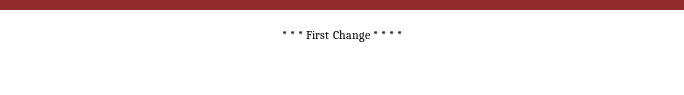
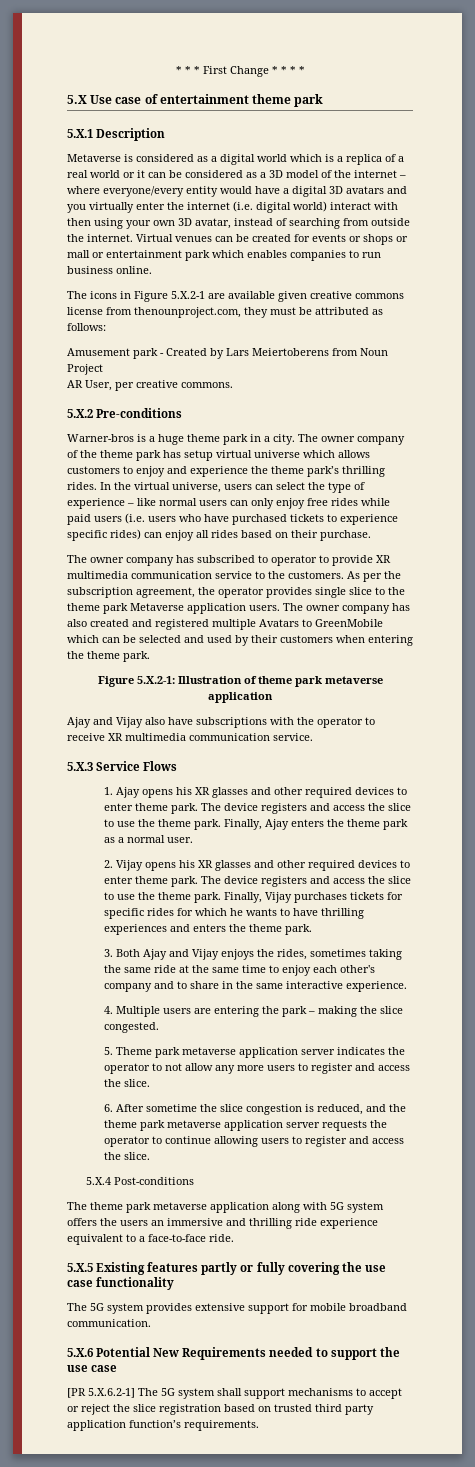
(403, 35) none -> [67,94,324,107] [67,128,166,141] [67,154,404,165] [67,170,406,178] [67,186,407,197] [67,201,398,213] [67,218,410,229] [67,234,408,245] [67,250,381,261] [67,266,152,274] [67,291,404,302] [67,307,383,318] [67,323,106,331] [67,348,388,359] [67,364,103,375] [67,380,233,391] [67,408,183,418] [67,434,405,445] [67,450,370,461] [67,466,385,477] [67,482,365,493] [67,498,390,509] [67,513,398,525] [67,529,371,541] [67,555,391,566] [67,571,401,582] [67,587,405,598] [67,603,410,614] [67,619,383,630] [67,635,413,646] [67,651,150,662] [97,676,383,687] [208,692,273,703] [67,717,375,728] [67,733,313,741] [67,761,178,771] [104,787,408,798] [104,803,412,814] [104,819,409,830] [104,835,194,843] [104,860,411,871] [104,876,412,887] [104,892,404,903] [104,908,365,919] [104,924,313,935] [104,949,403,960] [104,965,376,976] [104,981,408,992] [104,1006,404,1017] [104,1022,160,1033] [104,1047,406,1058] [104,1063,411,1074] [104,1079,151,1087] [104,1104,407,1115] [104,1120,388,1131] [104,1136,405,1147] [104,1152,151,1160] [85,1177,194,1185] [67,1202,384,1213] [67,1218,378,1229] [67,1234,234,1245] [67,1262,386,1275] [67,1277,175,1290] [67,1303,407,1314] [67,1319,151,1327] [67,1347,400,1360] [67,1365,118,1372] [67,1388,402,1399] [67,1404,374,1415] [67,1420,259,1431] // 5.X Use case of entertainment theme park // 5.X.1 Description // Metaverse is considered as a digital world which is a replica of a real world or it can be considered as a 3D model of the internet – where everyone/every entity would have a digital 3D avatars and you virtually enter the internet (i.e. digital world) interact with then using your own 3D avatar, instead of searching from outside the internet. Virtual venues can be created for events or shops or mall or entertainment park which enables companies to run business online. // The icons in Figure 5.X.2-1 are available given creative commons license from thenounproject.com, they must be attributed as follows: // Amusement park - Created by Lars Meiertoberens from Noun Project // AR User, per creative commons. // 5.X.2 Pre-conditions // Warner-bros is a huge theme park in a city. The owner company of the theme park has setup virtual universe which allows customers to enjoy and experience the theme park’s thrilling rides. In the virtual universe, users can select the type of experience – like normal users can only enjoy free rides while paid users (i.e. users who have purchased tickets to experience specific rides) can enjoy all rides based on their purchase. // The owner company has subscribed to operator to provide XR multimedia communication service to the customers. As per the subscription agreement, the operator provides single slice to the theme park Metaverse application users. The owner company has also created and registered multiple Avatars to GreenMobile which can be selected and used by their customers when entering the theme park. // Figure 5.X.2-1: Illustration of theme park metaverse application // Ajay and Vijay also have subscriptions with the operator to receive XR multimedia communication service. // 5.X.3 Service Flows // 1. Ajay opens his XR glasses and other required devices to enter theme park. The device registers and access the slice to use the theme park. Finally, Ajay enters the theme park as a normal user. // 2. Vijay opens his XR glasses and other required devices to enter theme park. The device registers and access the slice to use the theme park. Finally, Vijay purchases tickets for specific rides for which he wants to have thrilling experiences and enters the theme park. // 3. Both Ajay and Vijay enjoys the rides, sometimes taking the same ride at the same time to enjoy each other's company and to share in the same interactive experience. // 4. Multiple users are entering the park – making the slice congested. // 5. Theme park metaverse application server indicates the operator to not allow any more users to register and access the slice. // 6. After sometime the slice congestion is reduced, and the theme park metaverse application server requests the operator to continue allowing users to register and access the slice. // 5.X.4 Post-conditions // The theme park metaverse application along with 5G system offers the users an immersive and thrilling ride experience equivalent to a face-to-face ride. // 5.X.5 Existing features partly or fully covering the use case functionality // The 5G system provides extensive support for mobile broadband communication. // 5.X.6 Potential New Requirements needed to support the use case // [PR 5.X.6.2-1] The 5G system shall support mechanisms to accept or reject the slice registration based on trusted third party application function’s requirements.

